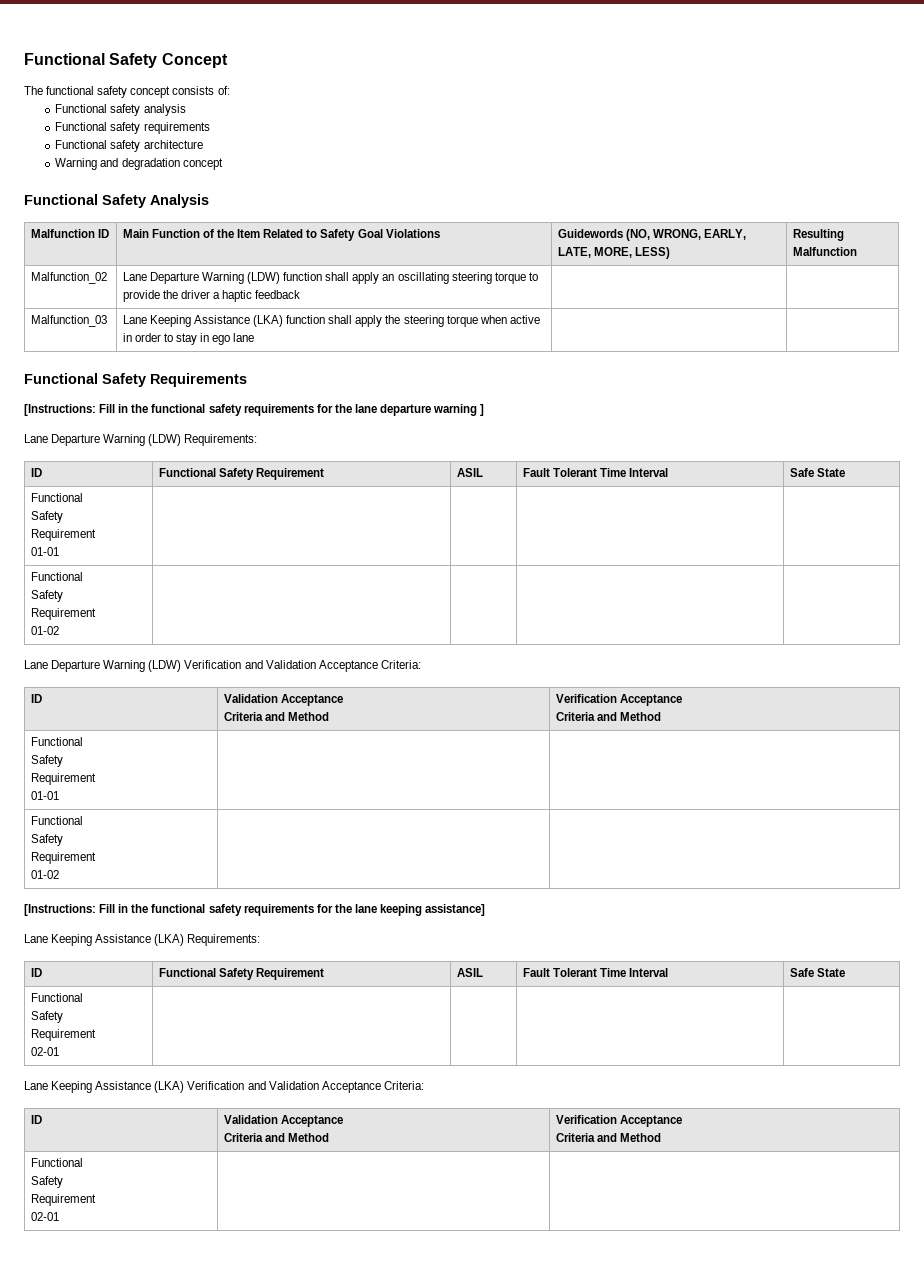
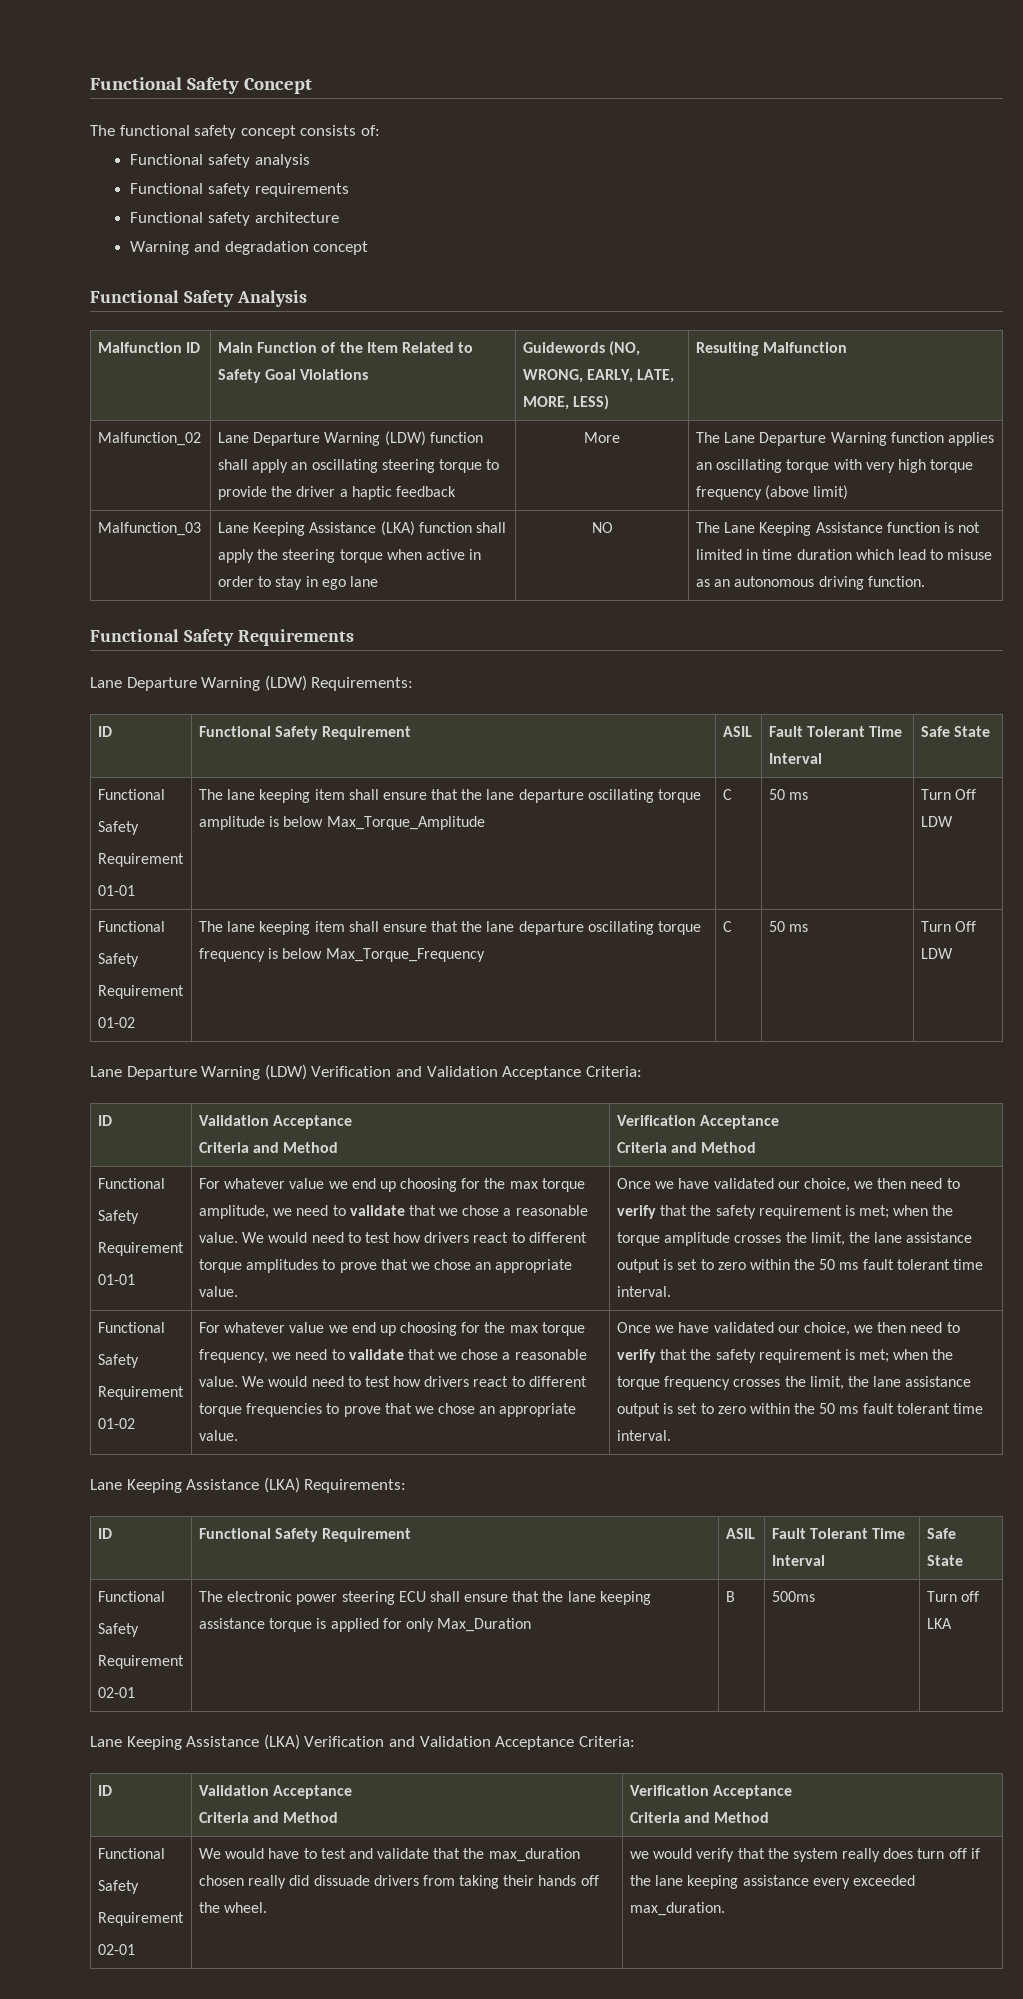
(301, 294) | -> [584,432,620,443] [695,432,994,446] [695,459,974,473] [695,485,849,500] More | The Lane Departure Warning function applies an oscillating torque with very high torque frequency (above limit)
[24,373,247,387] [24,404,485,416] | // Functional Safety Requirements // [Instructions: Fill in the functional safety requirements for the lane departure warning ] -> [591,522,613,533] [695,522,981,536] [695,549,993,560] [695,576,925,590] [90,629,354,646] NO | The Lane Keeping Assistance function is not limited in time duration which lead to misuse as an autonomous driving function. // Functional Safety Requirements
[30,572,83,581] [30,590,63,602] [30,608,96,620] [30,626,59,635] | | | // Functional // Safety // Requirement // 01-02 | | | | -> [198,789,702,803] [198,816,485,830] [722,789,732,800] [768,789,809,800] [920,789,977,800] [920,816,953,827] [97,921,165,932] [97,953,139,967] [97,985,184,999] [97,1017,135,1028] [198,921,702,935] [198,948,485,962] [722,921,732,932] [768,921,809,932] [920,921,977,932] [920,948,953,959] The lane keeping item shall ensure that the lane departure oscillating torque amplitude is below Max_Torque_Amplitude | C | 50 ms | Turn Off LDW // Functional // Safety // Requirement // 01-02 | The lane keeping item shall ensure that the lane departure oscillating torque frequency is below Max_Torque_Frequency | C | 50 ms | Turn Off LDW
[30,816,83,825] [30,834,63,846] [30,852,96,864] [30,870,59,879] [24,904,486,916] | // Functional // Safety // Requirement // 01-02 | | // [Instructions: Fill in the functional safety requirements for the lane keeping assistance] -> [198,1178,585,1192] [198,1205,588,1219] [198,1232,587,1243] [198,1259,573,1273] [198,1286,238,1297] [616,1178,960,1192] [616,1205,954,1219] [616,1232,973,1246] [616,1259,984,1273] [616,1286,671,1297] [97,1322,165,1333] [97,1354,139,1368] [97,1386,184,1400] [97,1418,135,1429] [198,1322,585,1336] [198,1349,587,1363] [198,1376,587,1387] [198,1403,577,1417] [198,1430,238,1441] [616,1322,960,1336] [616,1349,954,1363] [616,1376,972,1390] [616,1403,984,1417] [616,1430,671,1441] For whatever value we end up choosing for the max torque amplitude, we need to validate that we chose a reasonable value. We would need to test how drivers react to different torque amplitudes to prove that we chose an appropriate value. | Once we have validated our choice, we then need to verify that the safety requirement is met; when the torque amplitude crosses the limit, the lane assistance output is set to zero within the 50 ms fault tolerant time interval. // Functional // Safety // Requirement // 01-02 | For whatever value we end up choosing for the max torque frequency, we need to validate that we chose a reasonable value. We would need to test how drivers react to different torque frequencies to prove that we chose an appropriate value. | Once we have validated our choice, we then need to verify that the safety requirement is met; when the torque frequency crosses the limit, the lane assistance output is set to zero within the 50 ms fault tolerant time interval.
(59, 1051) | | | -> [198,1591,651,1605] [198,1618,532,1632] [725,1591,735,1602] [771,1591,815,1602] [926,1591,980,1602] [926,1618,952,1629] The electronic power steering ECU shall ensure that the lane keeping assistance torque is applied for only Max_Duration | B | 500ms | Turn off LKA
(59, 1216) | -> [198,1848,580,1862] [198,1875,599,1889] [198,1902,268,1913] [629,1848,980,1862] [629,1875,915,1889] [629,1902,725,1916] We would have to test and validate that the max_duration chosen really did dissuade drivers from taking their hands off the wheel. | we would verify that the system really does turn off if the lane keeping assistance every exceeded max_duration.

